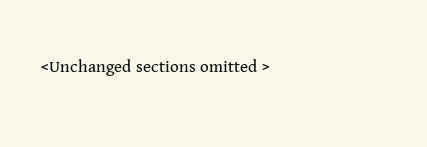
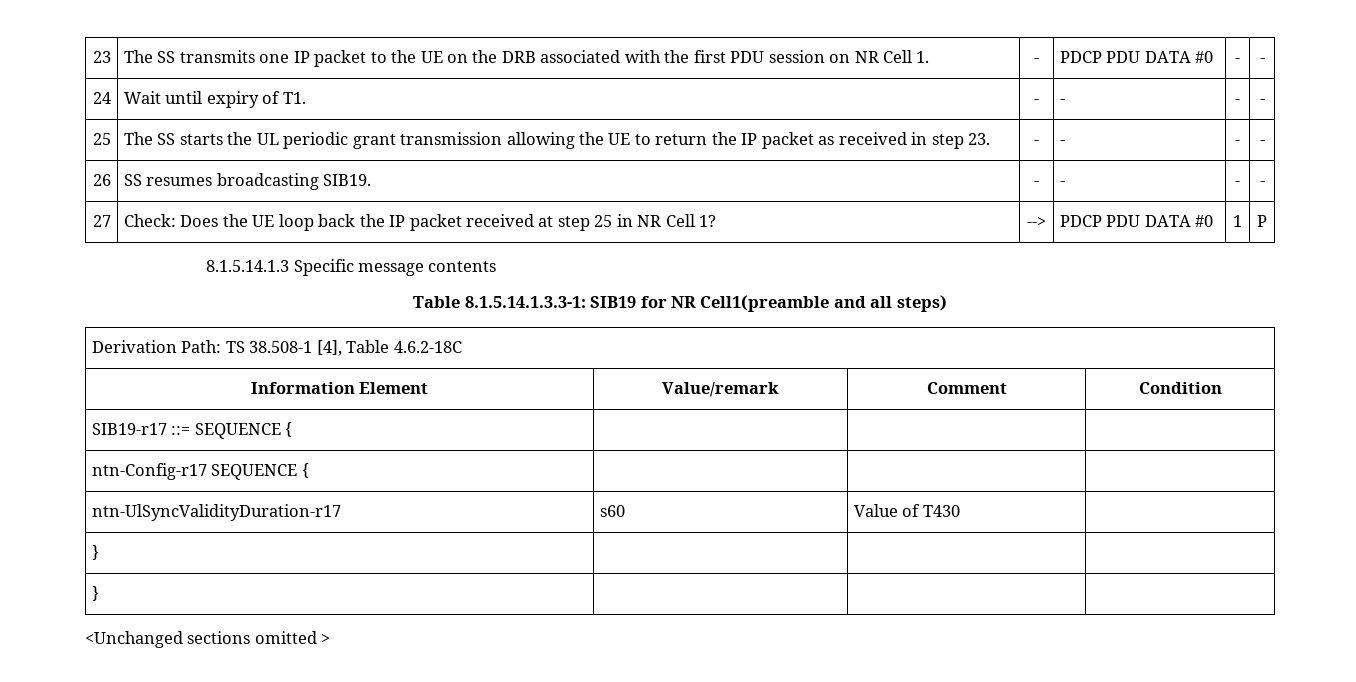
(41, 67) none -> [92,51,111,63] [123,50,930,67] [1034,58,1039,63] [1059,51,1214,63] [1235,58,1240,63] [1259,58,1265,63] [92,92,111,104] [123,91,306,108] [1034,99,1039,104] [1059,99,1065,104] [1235,99,1240,104] [1259,99,1265,104] [92,133,111,145] [123,132,991,149] [1034,140,1039,145] [1059,140,1065,145] [1235,140,1240,145] [1259,140,1265,145] [92,174,111,186] [123,173,372,190] [1034,181,1039,186] [1059,181,1065,186] [1235,181,1240,186] [1259,181,1265,186] [92,215,111,227] [123,214,717,231] [1027,217,1046,227] [1059,215,1214,227] [1233,215,1242,227] [1257,215,1267,227] [206,259,497,276] [413,295,947,312] [91,340,462,356] [250,382,429,394] [662,382,779,397] [926,382,1007,394] [1138,382,1222,394] [91,422,293,439] [91,463,309,480] [91,504,341,521] [599,505,625,517] [853,504,960,517] [91,545,99,560] [91,586,99,601] 23 | The SS transmits one IP packet to the UE on the DRB associated with the first PDU session on NR Cell 1. | - | PDCP PDU DATA #0 | - | - // 24 | Wait until expiry of T1. | - | - | - | - // 25 | The SS starts the UL periodic grant transmission allowing the UE to return the IP packet as received in step 23. | - | - | - | - // 26 | SS resumes broadcasting SIB19. | - | - | - | - // 27 | Check: Does the UE loop back the IP packet received at step 25 in NR Cell 1? | --> | PDCP PDU DATA #0 | 1 | P // 8.1.5.14.1.3 Specific message contents // Table 8.1.5.14.1.3.3-1: SIB19 for NR Cell1(preamble and all steps) // Derivation Path: TS 38.508-1 [4], Table 4.6.2-18C // Information Element | Value/remark | Comment | Condition // SIB19-r17 ::= SEQUENCE { | | | // ntn-Config-r17 SEQUENCE { | | | // ntn-UlSyncValidityDuration-r17 | s60 | Value of T430 | // } | | | // } | | | //

